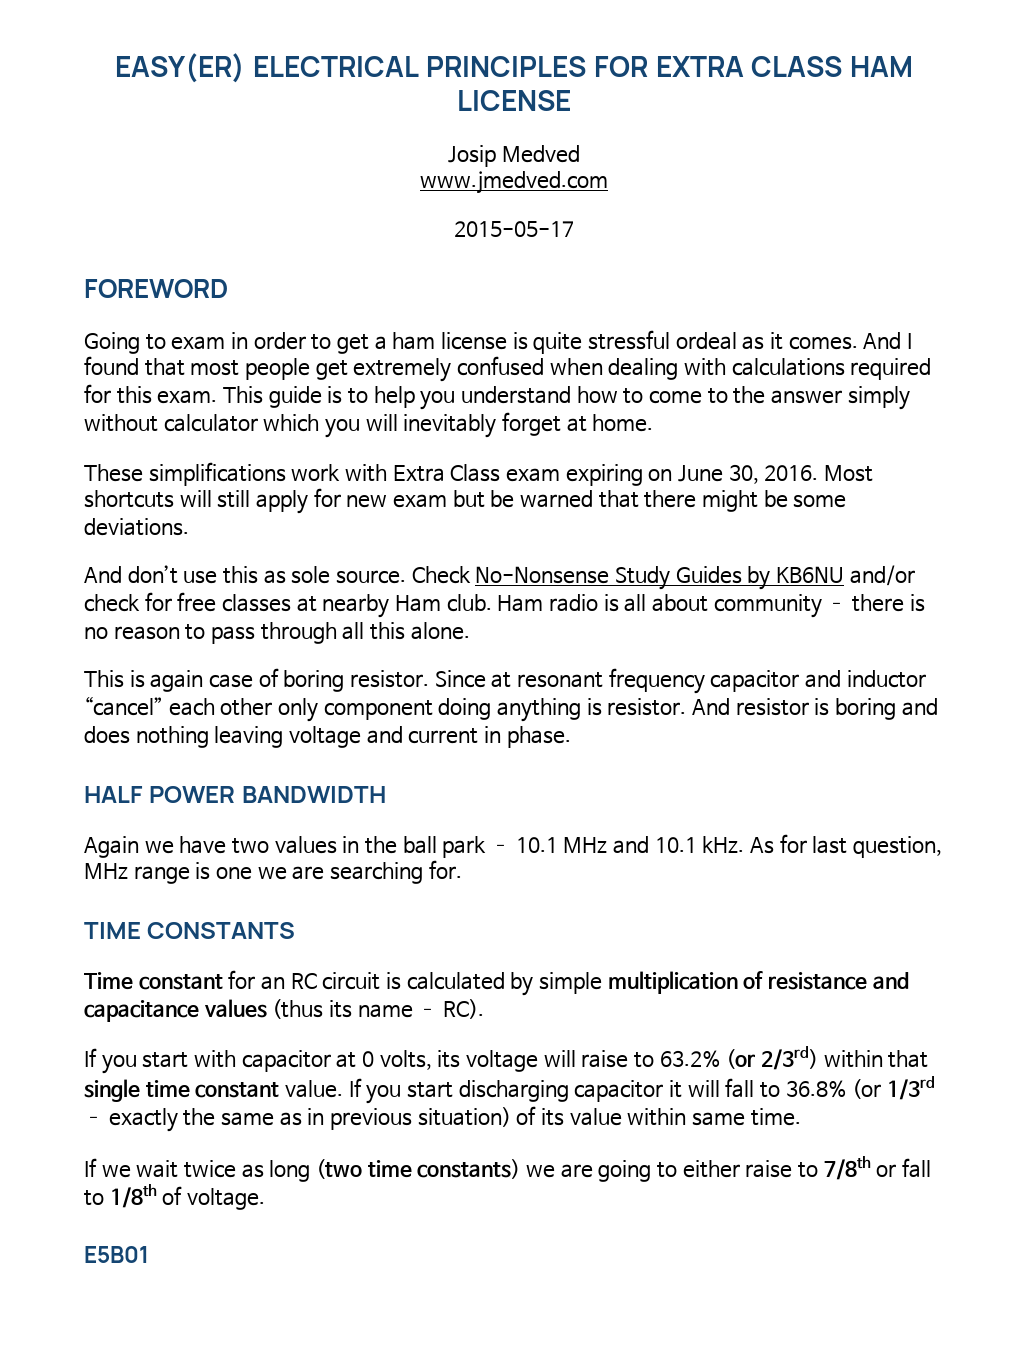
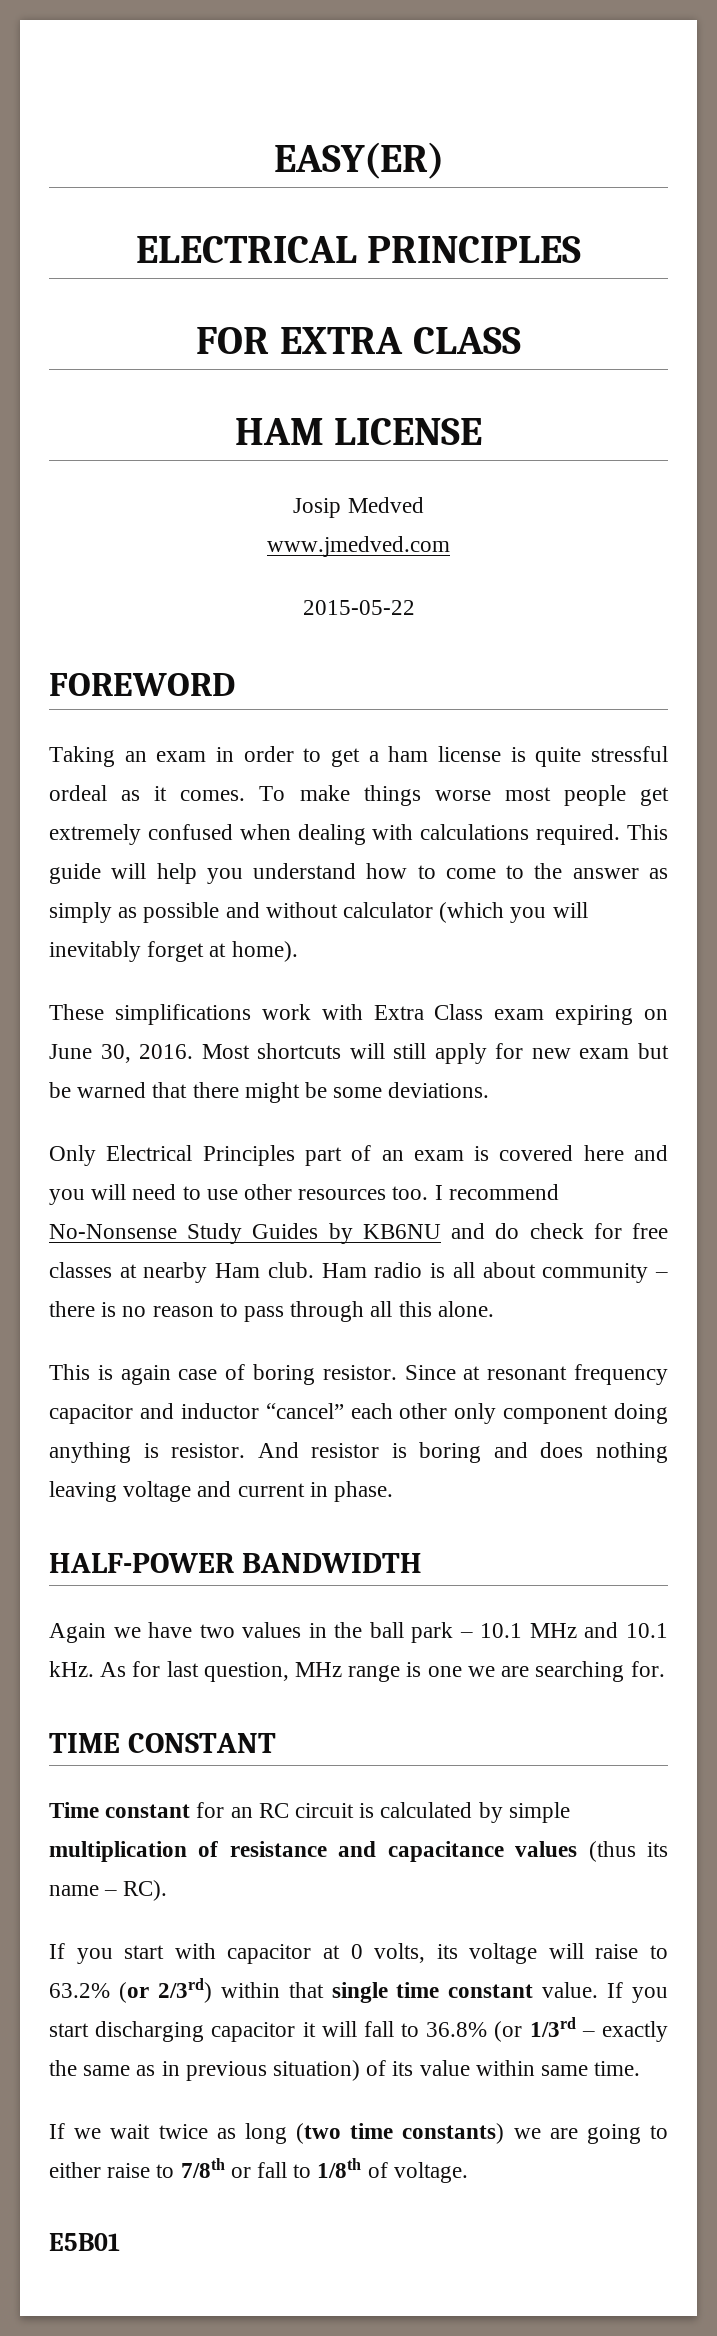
(246, 68) none -> (444, 160) //
(587, 66) none -> (582, 249) //
(843, 66) none -> (521, 340) //
[454,221,574,237] 2015-05-17 -> [302,600,415,615] 2015-05-22
[84,332,166,354] Going to -> [49,746,147,767] Taking an
[863,332,912,349] [84,356,185,376] And I found that -> [259,785,491,806] To make things worse
[850,358,932,380] [84,384,369,408] required for this exam. This guide is to -> [536,824,668,845] [49,863,147,884] required. This guide will
[847,386,910,410] simply -> [648,868,668,879] [49,902,260,923] as simply as possible and
[263,414,320,432] which -> [439,902,505,923] (which
[592,414,654,432] home. -> [231,941,298,962] home).
[84,565,471,584] And don’t use this as sole source. Check -> [49,1145,668,1166] [49,1184,559,1205] Only Electrical Principles part of an exam is covered here and you will need to use other resources too. I recommend
[849,565,915,586] and/or -> [451,1223,520,1239] and do
[84,786,236,803] HALF POWER -> [49,1553,234,1573] HALF-POWER
[147,922,296,939] CONSTANTS -> [127,1733,276,1753] CONSTANT

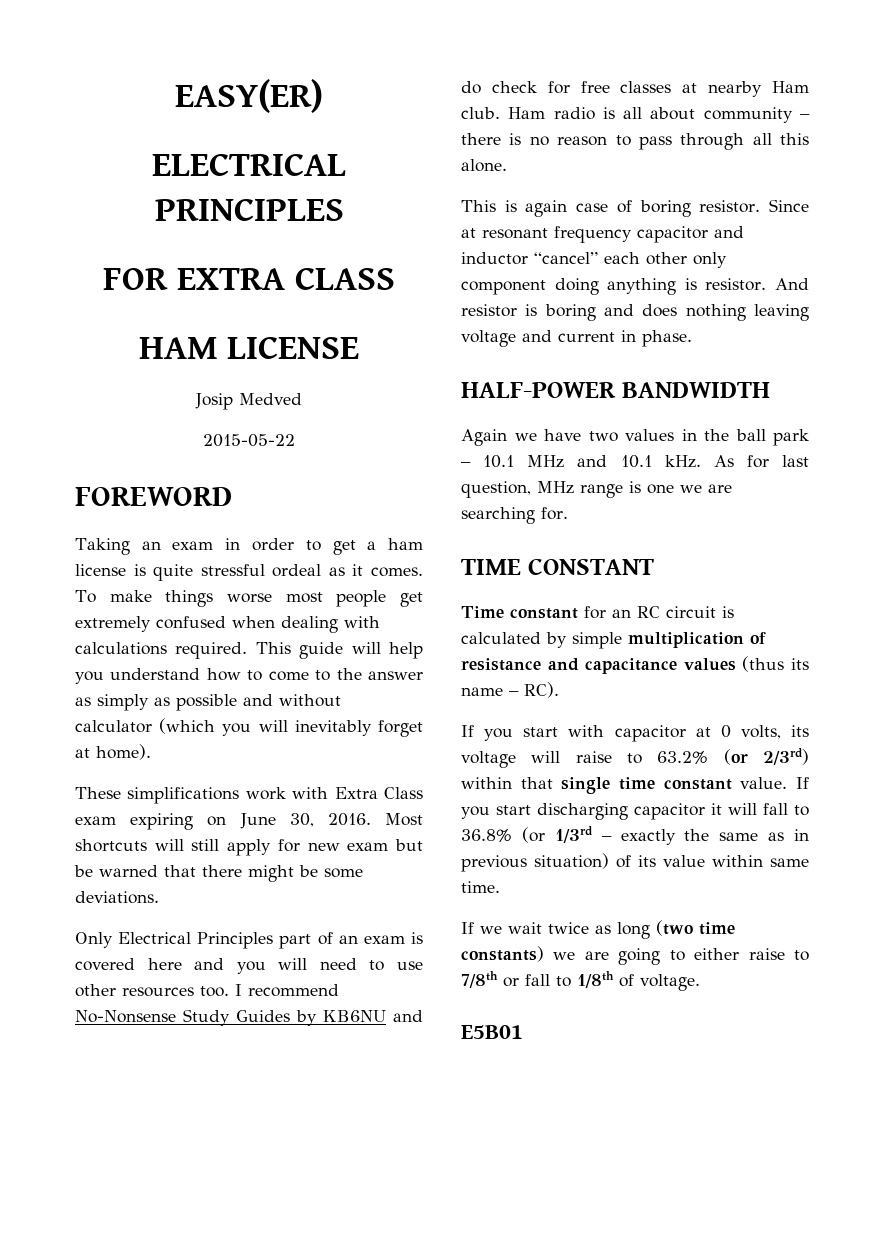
[267,536,450,557] // www.jmedved.com -> (302, 399) none

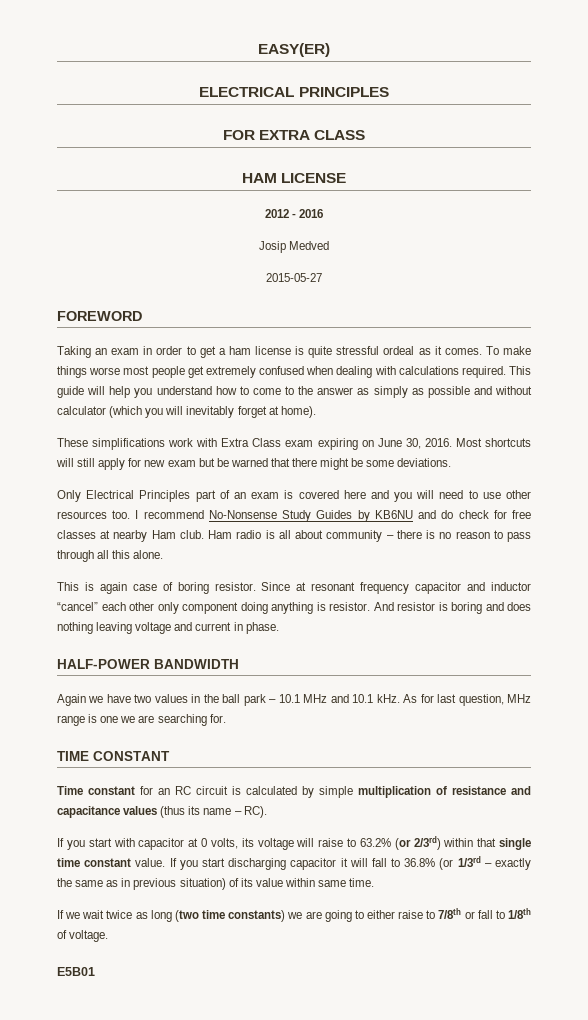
(360, 347) none -> [264,209,324,218] // 2012 - 2016
[203,434,295,447] 2015-05-22 -> [266,273,322,282] 2015-05-27

